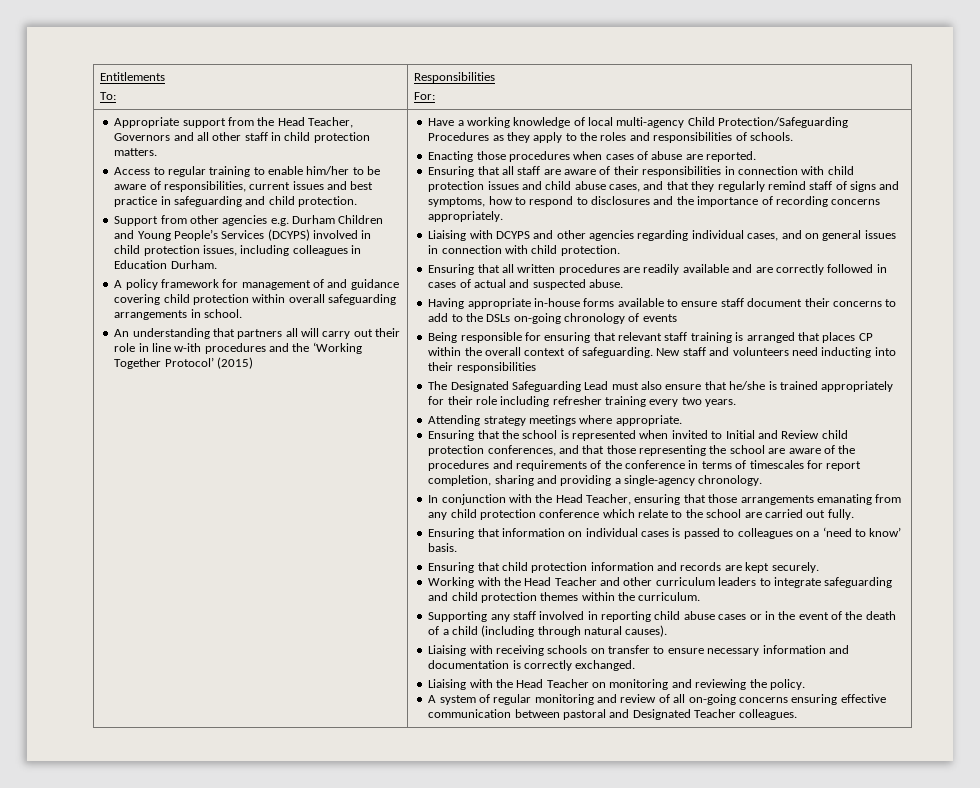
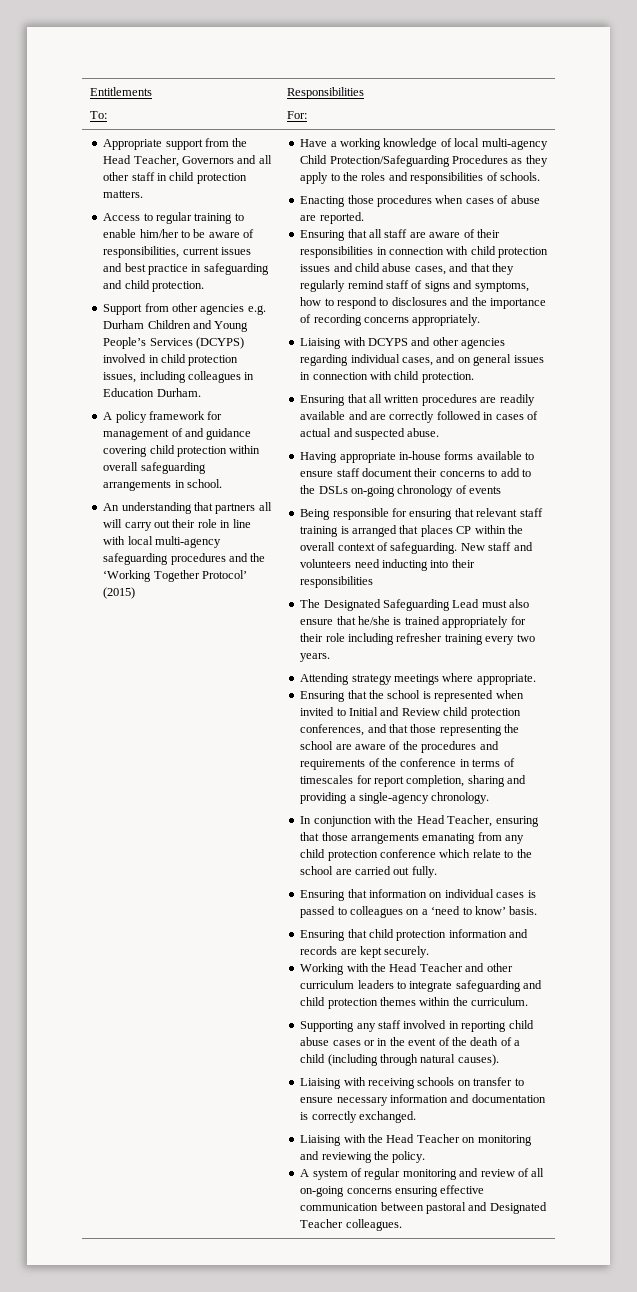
[174,343,202,352] w-ith -> [103,536,222,548] [103,553,169,565] with local multi-agency safeguarding

